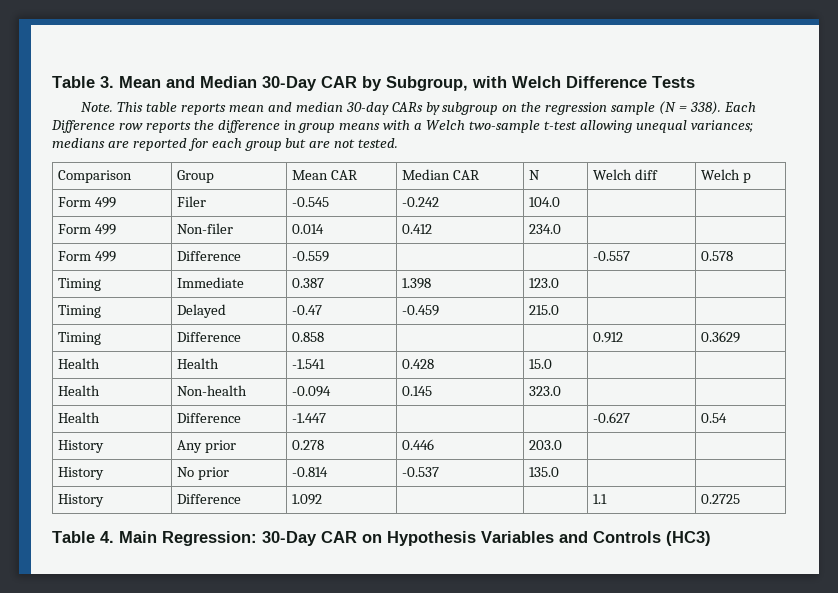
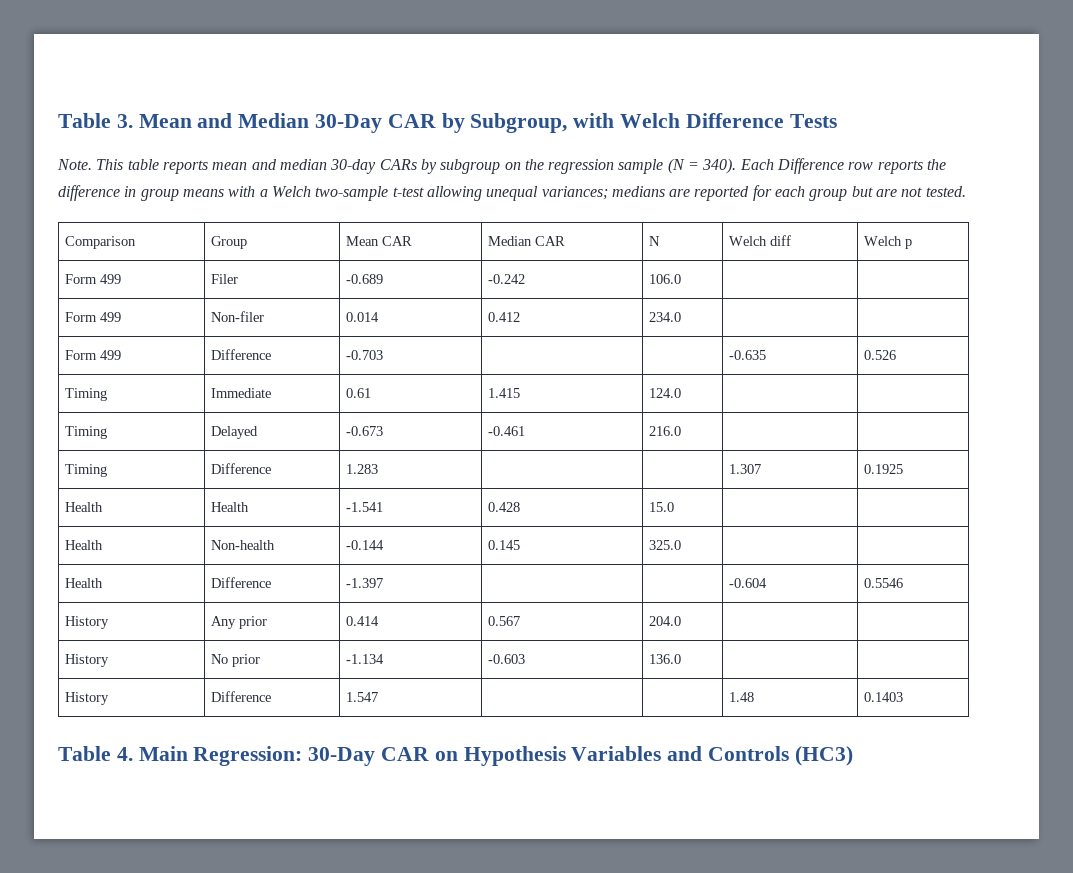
[689,101,721,115] 338). -> [702,158,737,174] 340).
[291,197,329,207] -0.545 -> [345,274,383,284] -0.689
[528,197,560,207] 104.0 -> [648,274,681,284] 106.0
[291,251,329,262] [592,251,630,261] [700,251,733,261] -0.559 | | | -0.557 | 0.578 -> [345,350,383,360] [728,350,766,360] [863,350,896,360] -0.703 | | | -0.635 | 0.526
[291,278,324,288] [401,278,431,289] [528,278,559,288] 0.387 | 1.398 | 123.0 -> [345,388,371,398] [487,388,520,398] [648,388,681,398] 0.61 | 1.415 | 124.0
[291,305,322,315] [401,305,439,316] [528,305,559,315] -0.47 | -0.459 | 215.0 -> [345,426,383,436] [487,426,525,436] [648,426,681,436] -0.673 | -0.461 | 216.0
[291,332,324,342] [592,332,623,343] [700,331,740,343] 0.858 | | | 0.912 | 0.3629 -> [345,464,378,474] [728,464,761,474] [863,464,903,474] 1.283 | | | 1.307 | 0.1925
[291,386,331,397] -0.094 -> [345,540,384,550] -0.144
[528,386,561,396] 323.0 -> [648,540,681,550] 325.0
[291,413,326,423] [592,412,630,423] [700,413,727,423] -1.447 | | | -0.627 | 0.54 -> [345,578,383,588] [728,578,767,588] [863,578,903,588] -1.397 | | | -0.604 | 0.5546
[291,440,324,450] [401,439,434,450] [528,440,562,450] 0.278 | 0.446 | 203.0 -> [345,616,379,626] [487,616,520,626] [648,616,681,626] 0.414 | 0.567 | 204.0
[291,467,328,477] [401,467,439,477] [528,467,559,477] -0.814 | -0.537 | 135.0 -> [345,654,384,664] [487,654,525,664] [648,654,681,664] -1.134 | -0.603 | 136.0
[291,494,322,505] [592,494,607,504] [700,494,740,504] 1.092 | | | 1.1 | 0.2725 -> [345,692,378,702] [728,692,754,702] [863,692,903,702] 1.547 | | | 1.48 | 0.1403

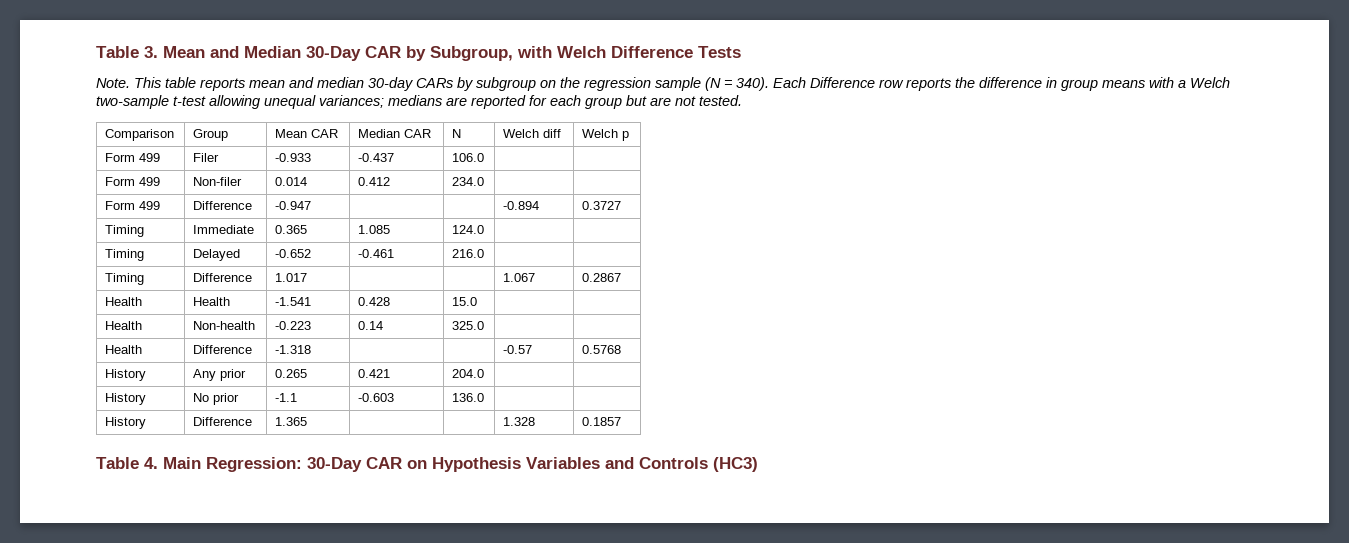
[345,274,383,284] [487,274,525,284] -0.689 | -0.242 -> [275,153,312,162] [358,153,395,162] -0.933 | -0.437
[345,350,383,360] [728,350,766,360] [863,350,896,360] -0.703 | | | -0.635 | 0.526 -> [275,201,312,210] [503,201,540,210] [582,201,622,210] -0.947 | | | -0.894 | 0.3727
[345,388,371,398] [487,388,520,398] 0.61 | 1.415 -> [275,225,308,234] [358,225,391,234] 0.365 | 1.085
[345,426,383,436] -0.673 -> [275,249,312,258] -0.652
[345,464,378,474] [728,464,761,474] [863,464,903,474] 1.283 | | | 1.307 | 0.1925 -> [275,273,308,282] [503,273,536,282] [582,273,622,282] 1.017 | | | 1.067 | 0.2867
[345,540,384,550] [487,540,520,550] -0.144 | 0.145 -> [275,321,312,330] [358,321,384,330] -0.223 | 0.14
[345,578,383,588] [728,578,767,588] [863,578,903,588] -1.397 | | | -0.604 | 0.5546 -> [275,345,312,354] [503,345,533,354] [582,345,622,354] -1.318 | | | -0.57 | 0.5768
[345,616,379,626] [487,616,520,626] 0.414 | 0.567 -> [275,369,308,378] [358,369,391,378] 0.265 | 0.421
[345,654,384,664] -1.134 -> [275,393,298,402] -1.1
[345,692,378,702] [728,692,754,702] [863,692,903,702] 1.547 | | | 1.48 | 0.1403 -> [275,417,308,426] [503,417,536,426] [582,417,622,426] 1.365 | | | 1.328 | 0.1857

